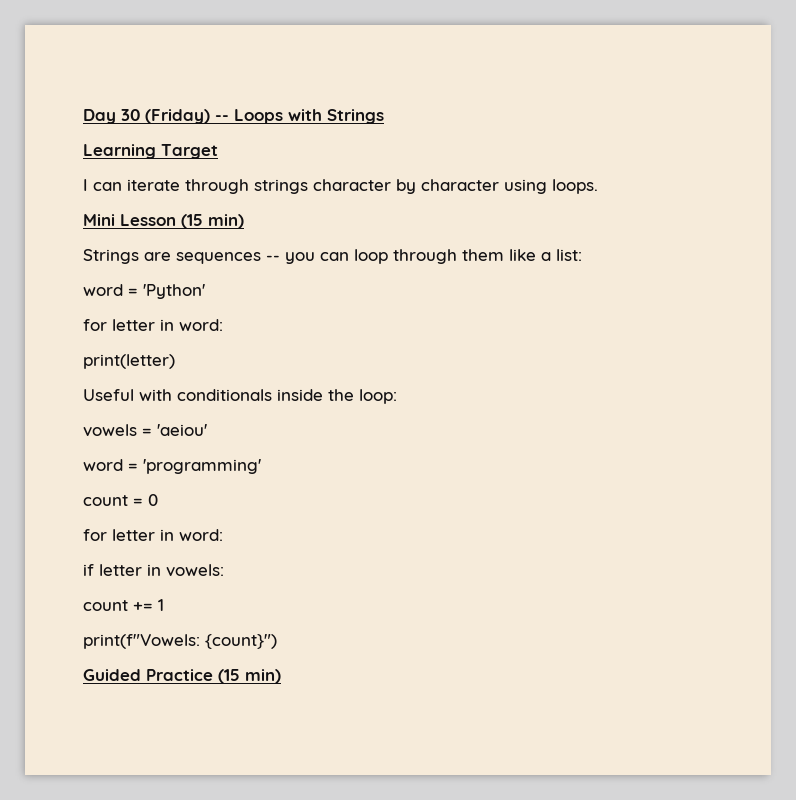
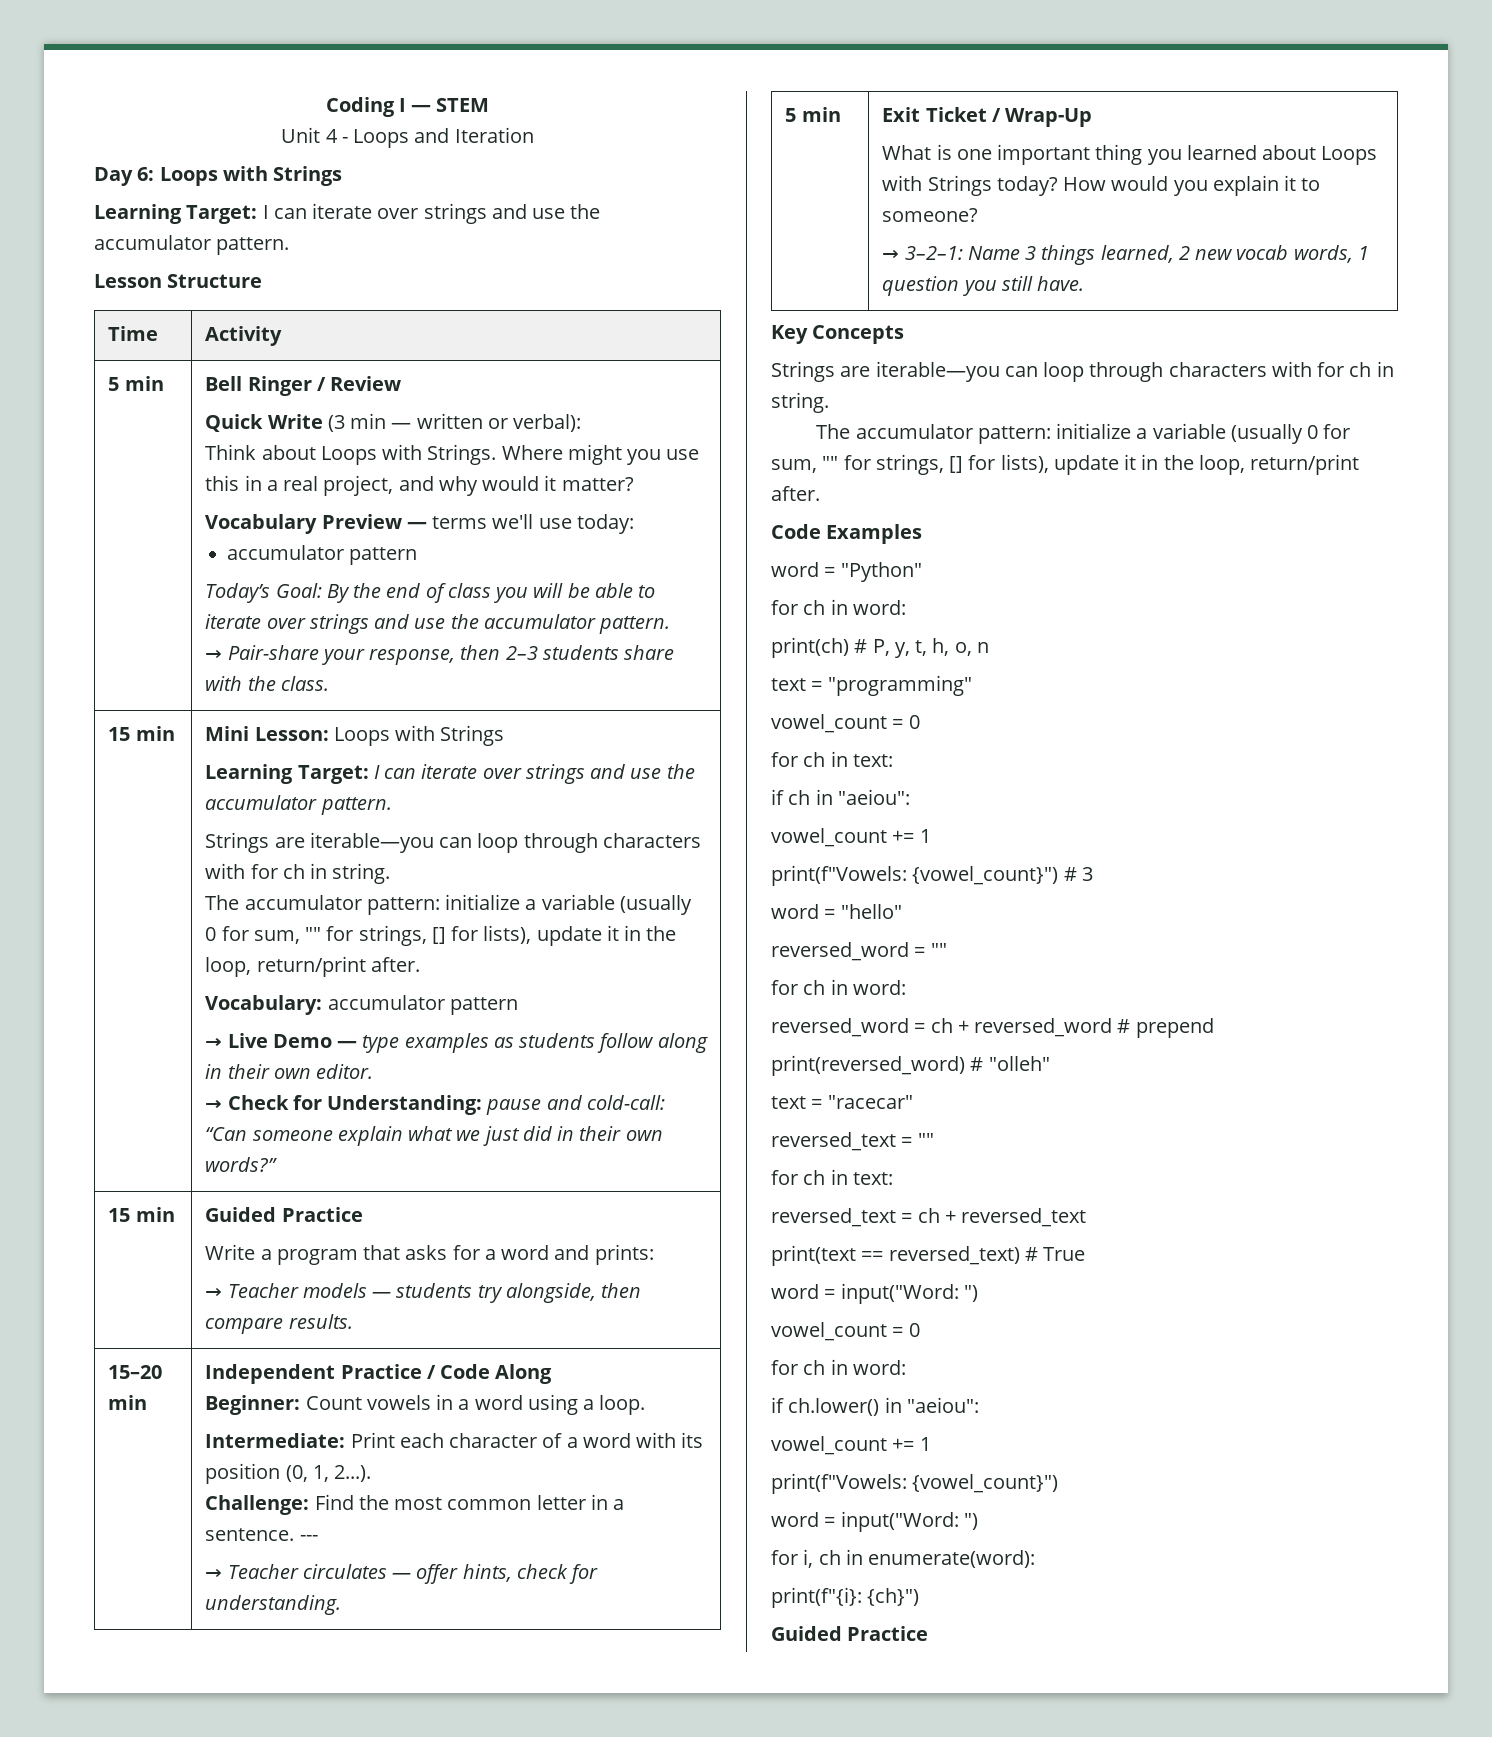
[83,109,384,124] [83,144,218,159] [83,179,598,194] [83,214,244,229] [83,249,582,264] [83,284,205,299] [83,319,223,331] [83,354,175,369] [83,389,397,404] [83,424,207,437] [83,459,261,474] [83,494,158,506] [83,529,155,541] Day 30 (Friday) -- Loops with Strings // Learning Target // I can iterate through strings character by character using loops. // Mini Lesson (15 min) // Strings are sequences -- you can loop through them like a list: // word = 'Python' // for letter in word: // print(letter) // Useful with conditionals inside the loop: // vowels = 'aeiou' // word = 'programming' // count = 0 // for letter -> [325,97,490,117] [281,127,534,148] [94,166,343,186] [94,203,601,224] [94,235,290,255] [94,274,263,288] [108,326,159,341] [205,326,283,346] [108,376,164,391] [205,376,402,396] [205,413,582,432] [205,444,700,465] [205,475,634,496] [205,514,634,534] [226,545,417,565] [205,583,656,603] [205,614,671,634] [205,645,675,665] [205,676,329,691] [108,726,175,741] [205,725,505,746] [205,764,695,784] [205,795,392,815] [205,832,701,853] [205,863,391,884] [205,894,692,915] [205,925,677,946] [205,956,420,977] [205,995,518,1015] [205,1033,708,1053] [205,1064,374,1079] [205,1095,665,1115] [205,1126,663,1146] [205,1157,278,1172] [108,1207,175,1222] [205,1207,363,1222] [205,1244,654,1265] [205,1283,642,1303] [205,1314,353,1334] [108,1365,163,1379] [108,1395,148,1410] [205,1364,553,1384] [205,1394,646,1415] [205,1432,704,1448] [205,1463,372,1484] [205,1494,625,1515] [205,1528,318,1541] [205,1564,599,1584] [205,1595,342,1615] [785,107,841,122] [882,107,1093,127] [882,144,1378,165] [882,175,1321,196] [882,208,979,222] [882,245,1369,265] [882,276,1085,296] [771,325,905,344] [771,361,1394,382] [771,392,829,413] [816,423,1351,444] [771,454,1360,475] [771,486,820,501] [771,524,923,544] [771,562,922,582] [771,599,906,615] [771,637,989,658] [771,675,972,696] [771,714,920,733] [771,751,893,767] [771,789,910,805] [771,828,931,847] [771,865,1093,886] [771,904,902,919] [771,942,947,961] [771,979,906,995] [771,1018,1214,1038] [771,1055,1050,1076] [771,1095,913,1109] [771,1132,934,1151] [771,1169,893,1185] [771,1208,1087,1227] [771,1245,1086,1266] [771,1283,978,1304] [771,1322,920,1341] [771,1360,826,1375] Coding I — STEM // Unit 4 - Loops and Iteration // Day 6: Loops with Strings // Learning Target: I can iterate over strings and use the accumulator pattern. // Lesson Structure // Time | Activity // 5 min | Bell Ringer / Review // Quick Write (3 min — written or verbal): // Think about Loops with Strings. Where might you use this in a real project, and why would it matter? // Vocabulary Preview — terms we'll use today: // accumulator pattern // Today’s Goal: By the end of class you will be able to iterate over strings and use the accumulator pattern. // → Pair-share your response, then 2–3 students share with the class. // 15 min | Mini Lesson: Loops with Strings // Learning Target: I can iterate over strings and use the accumulator pattern. // Strings are iterable—you can loop through characters with for ch in string. // The accumulator pattern: initialize a variable (usually 0 for sum, "" for strings, [] for lists), update it in the loop, return/print after. // Vocabulary: accumulator pattern // → Live Demo — type examples as students follow along in their own editor. // → Check for Understanding: pause and cold-call: “Can someone explain what we just did in their own words?” // 15 min | Guided Practice // Write a program that asks for a word and prints: // → Teacher models — students try alongside, then compare results. // 15–20 min | Independent Practice / Code Along // Beginner: Count vowels in a word using a loop. // Intermediate: Print each character of a word with its position (0, 1, 2...). // Challenge: Find the most common letter in a sentence. --- // → Teacher circulates — offer hints, check for understanding. // 5 min | Exit Ticket / Wrap-Up // What is one important thing you learned about Loops with Strings today? How would you explain it to someone? // → 3–2–1: Name 3 things learned, 2 new vocab words, 1 question you still have. // Key Concepts // Strings are iterable—you can loop through characters with for ch in string. // The accumulator pattern: initialize a variable (usually 0 for sum, "" for strings, [] for lists), update it in the loop, return/print after. // Code Examples // word = "Python" // for ch in word: // print(ch) # P, y, t, h, o, n // text = "programming" // vowel_count = 0 // for ch in text: // if ch in "aeiou": // vowel_count += 1 // print(f"Vowels: {vowel_count}") # 3 // word = "hello" // reversed_word = "" // for ch in word: // reversed_word = ch + reversed_word # prepend // print(reversed_word) # "olleh" // text = "racecar" // reversed_text = "" // for ch in text: // reversed_text = ch + reversed_text // print(text == reversed_text) # True // word = input("Word: ") // vowel_count = 0 // for ch
[99,564,224,577] [83,599,164,611] [83,634,277,649] [83,669,281,684] letter in vowels: // count += 1 // print(f"Vowels: {count}") // Guided Practice (15 min) -> [788,1397,979,1416] [771,1436,931,1455] [771,1473,1059,1494] [771,1511,978,1532] [771,1549,1036,1568] [771,1587,920,1608] [771,1626,929,1641] ch.lower() in "aeiou": // vowel_count += 1 // print(f"Vowels: {vowel_count}") // word = input("Word: ") // for i, ch in enumerate(word): // print(f"{i}: {ch}") // Guided Practice

